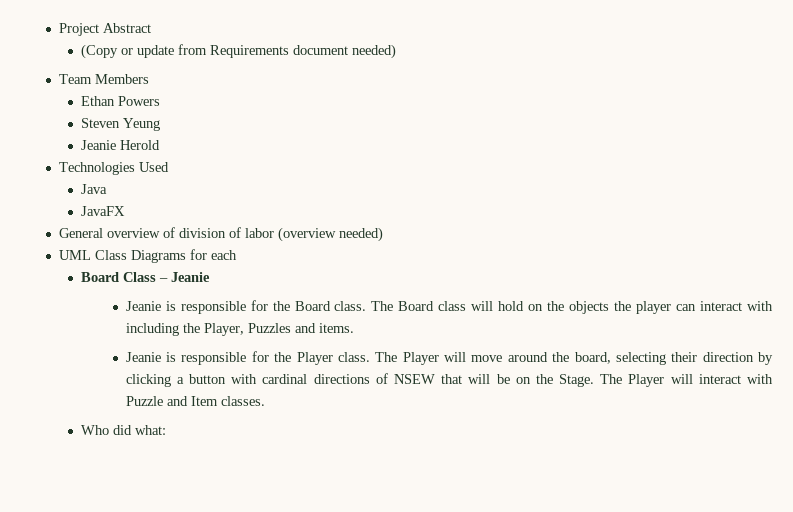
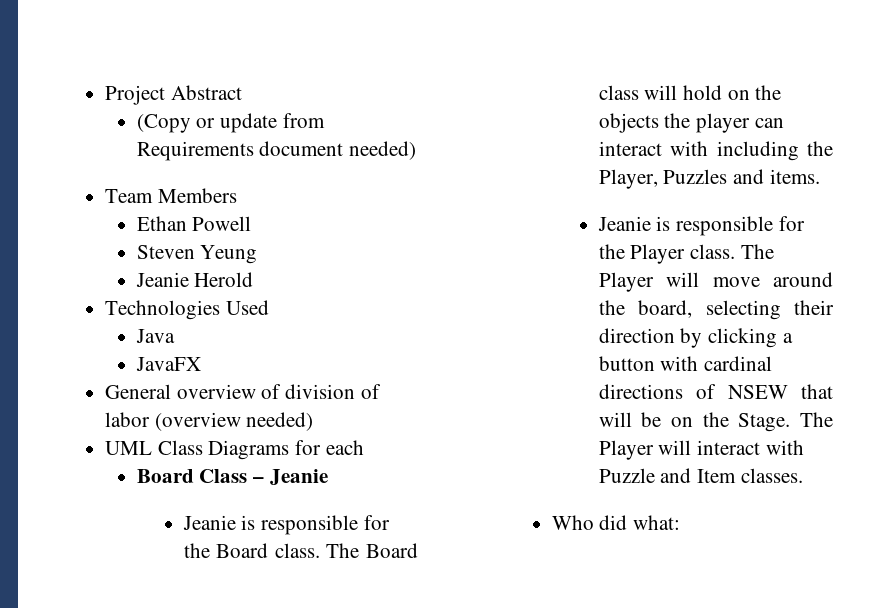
[118,96,161,106] Powers -> [192,216,252,231] Powell

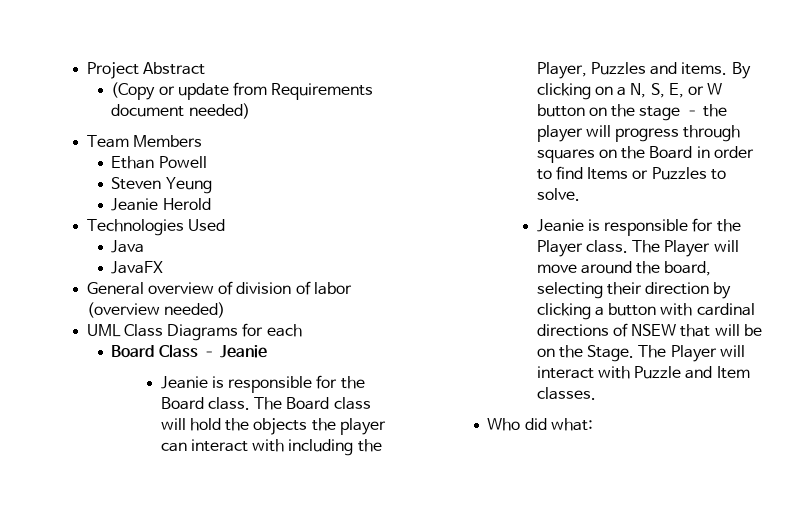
[727,90,750,100] on -> (222, 424) none
(820, 176) none -> [731,62,751,79] [536,83,723,100] [536,104,727,121] [536,125,741,142] [536,146,754,163] [536,166,726,180] [536,188,580,201] By clicking on a N, S, E, or W button on the stage – the player will progress through squares on the Board in order to find Items or Puzzles to solve.

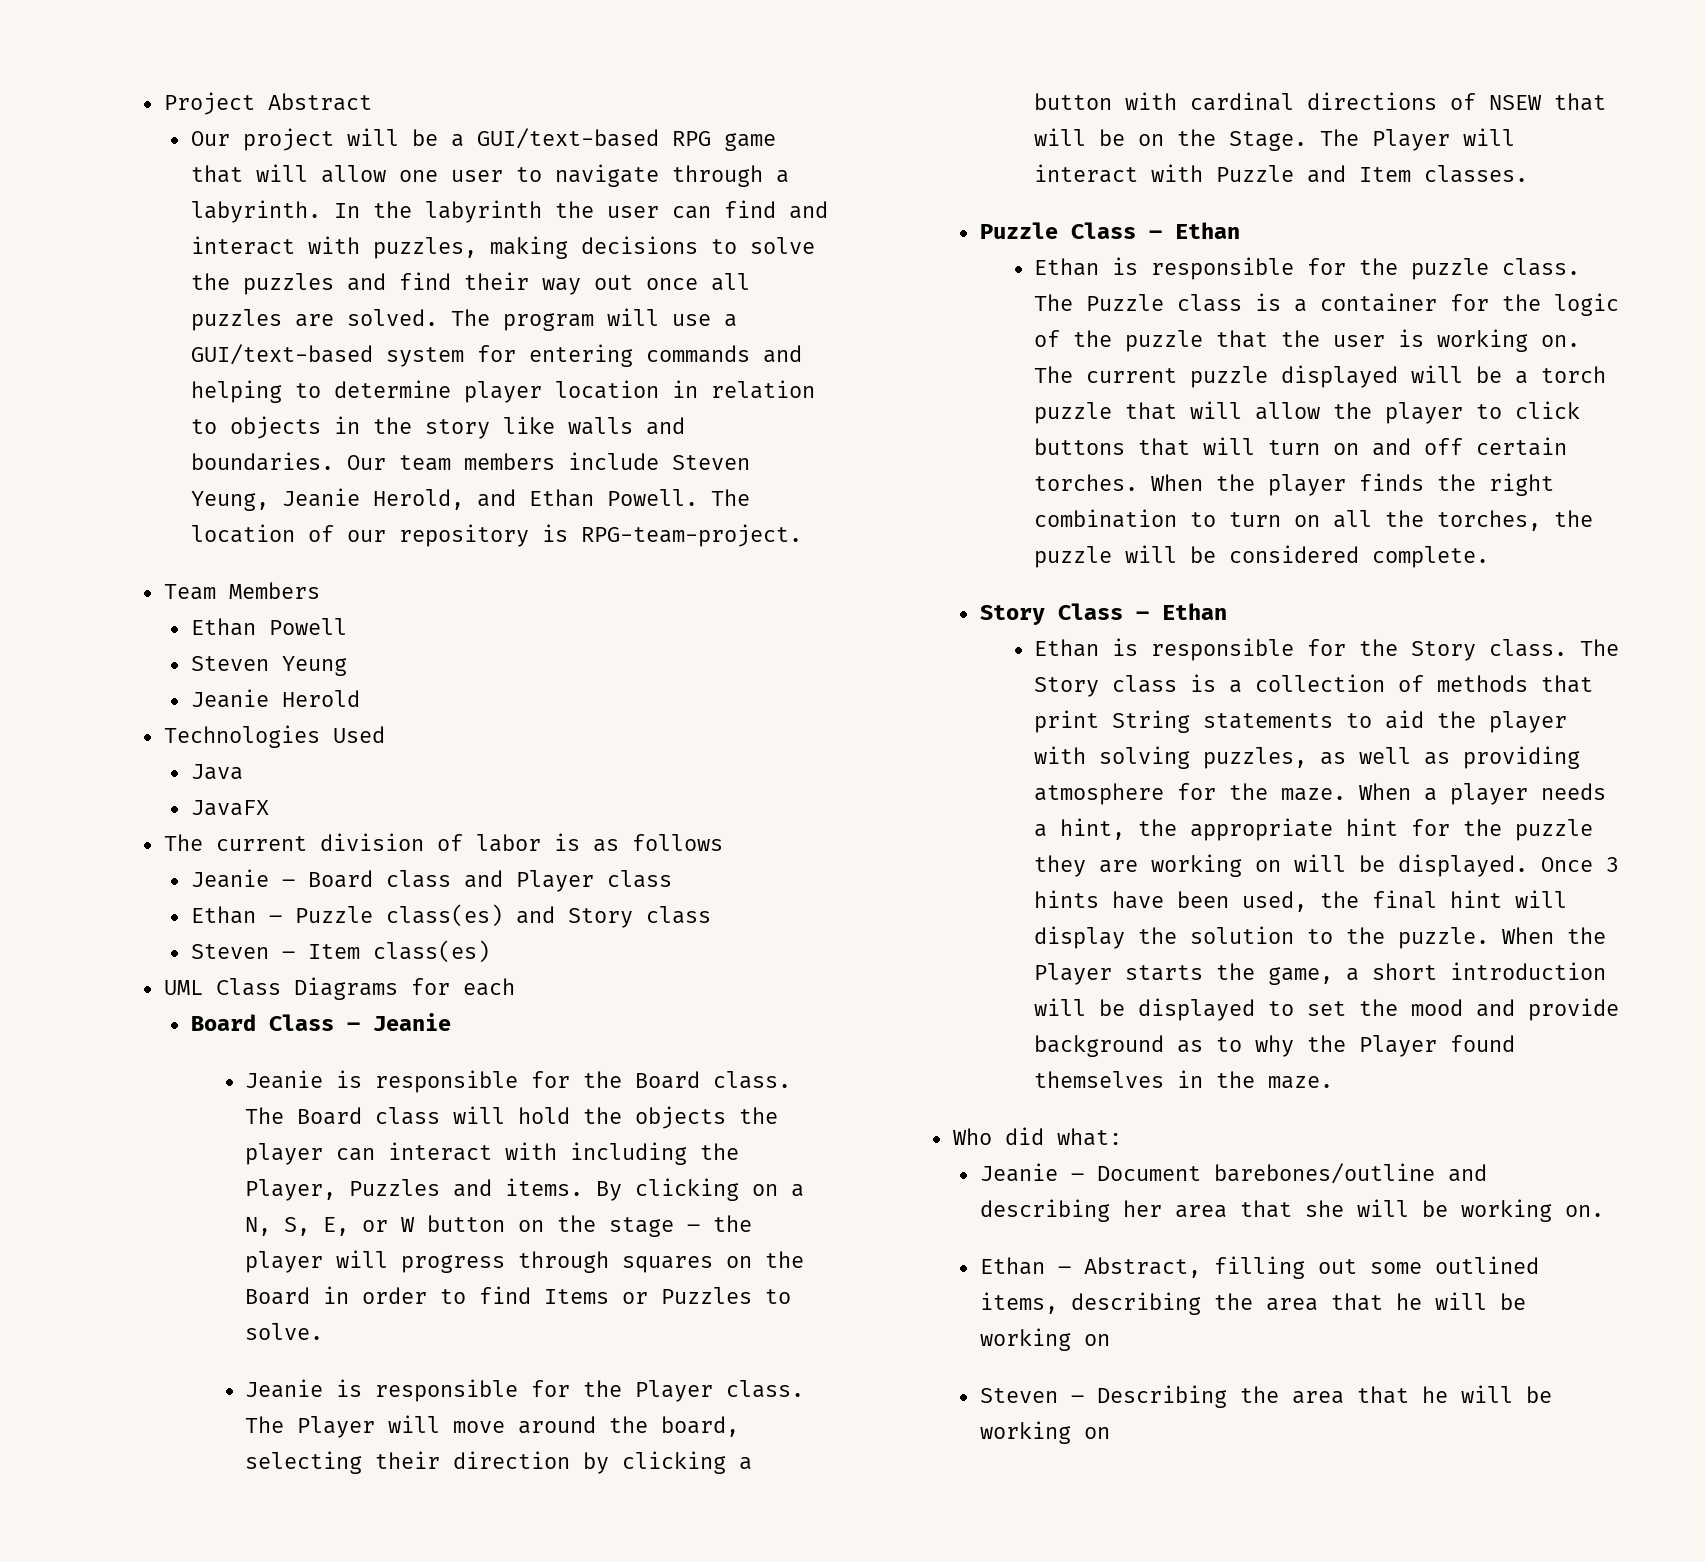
[111,82,374,100] [111,103,250,119] (Copy or update from Requirements document needed) -> [190,128,776,151] [190,164,789,187] [190,200,828,223] [190,236,815,259] [190,272,750,295] [190,308,737,331] [190,344,802,367] [190,380,815,403] [190,416,685,439] [190,452,750,471] [190,488,750,511] [190,524,802,547] Our project will be a GUI/text-based RPG game that will allow one user to navigate through a labyrinth. In the labyrinth the user can find and interact with puzzles, making decisions to solve the puzzles and find their way out once all puzzles are solved. The program will use a GUI/text-based system for entering commands and helping to determine player location in relation to objects in the story like walls and boundaries. Our team members include Steven Yeung, Jeanie Herold, and Ethan Powell. The location of our repository is RPG-team-project.
[86,281,352,295] [86,302,225,318] General overview of division of labor (overview needed) -> [163,833,723,852] [190,869,672,892] [190,904,711,928] [190,940,490,963] The current division of labor is as follows // Jeanie – Board class and Player class // Ethan – Puzzle class(es) and Story class // Steven – Item class(es)
[487,418,593,431] Who did what: -> [979,222,1240,239] [1033,257,1580,280] [1033,293,1619,316] [1033,329,1580,352] [1033,365,1606,388] [1033,401,1580,424] [1033,437,1567,456] [1033,473,1554,496] [1033,509,1593,531] [1033,545,1489,568] [979,603,1227,625] [1033,638,1619,661] [1033,674,1593,697] [1033,710,1567,733] [1033,746,1580,769] [1033,783,1606,805] [1033,818,1593,841] [1033,854,1619,877] [1033,890,1567,912] [1033,926,1606,949] [1033,962,1606,985] [1033,998,1619,1021] [1033,1035,1515,1057] [1033,1070,1333,1089] [952,1127,1122,1146] [979,1163,1487,1184] [979,1199,1604,1222] [979,1256,1539,1279] [979,1292,1526,1315] [979,1328,1110,1351] [979,1385,1552,1408] [979,1421,1110,1444] Puzzle Class – Ethan // Ethan is responsible for the puzzle class. The Puzzle class is a container for the logic of the puzzle that the user is working on. The current puzzle displayed will be a torch puzzle that will allow the player to click buttons that will turn on and off certain torches. When the player finds the right combination to turn on all the torches, the puzzle will be considered complete. // Story Class – Ethan // Ethan is responsible for the Story class. The Story class is a collection of methods that print String statements to aid the player with solving puzzles, as well as providing atmosphere for the maze. When a player needs a hint, the appropriate hint for the puzzle they are working on will be displayed. Once 3 hints have been used, the final hint will display the solution to the puzzle. When the Player starts the game, a short introduction will be displayed to set the mood and provide background as to why the Player found themselves in the maze. // Who did what: // Jeanie – Document barebones/outline and describing her area that she will be working on. // Ethan – Abstract, filling out some outlined items, describing the area that he will be working on // Steven – Describing the area that he will be working on

